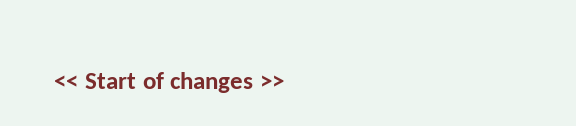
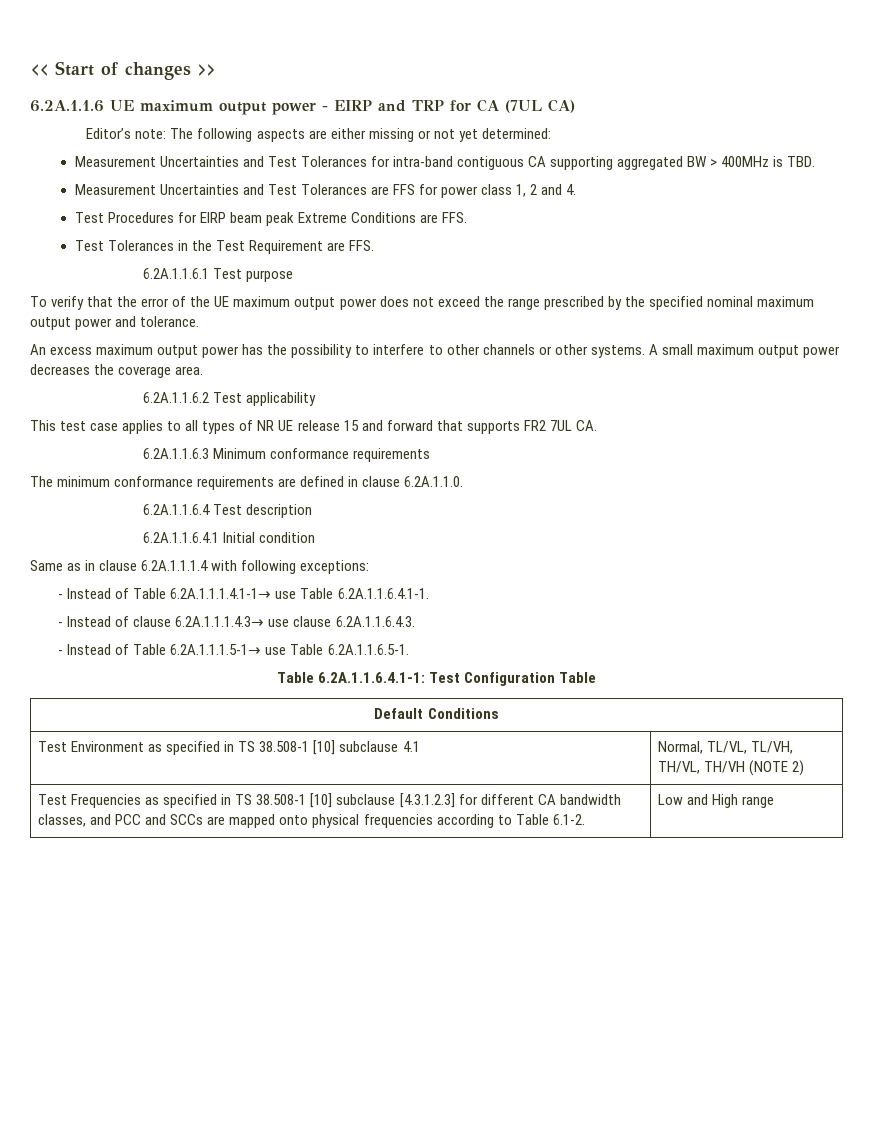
(284, 82) none -> [30,99,575,115] [86,128,551,142] [74,156,816,170] [74,184,577,198] [74,212,468,226] [74,240,374,254] [142,268,293,282] [30,296,815,310] [30,316,200,330] [30,344,840,358] [30,364,204,378] [142,392,316,406] [30,420,597,434] [142,448,430,462] [30,476,464,490] [142,504,312,518] [142,532,315,543] [30,560,370,574] [58,588,429,599] [58,616,415,627] [58,644,409,655] [276,672,597,686] [374,708,499,719] [38,740,420,755] [658,741,794,754] [658,760,805,776] [38,793,621,808] [38,814,585,828] [658,794,775,808] // 6.2A.1.1.6 UE maximum output power - EIRP and TRP for CA (7UL CA) // Editor’s note: The following aspects are either missing or not yet determined: // Measurement Uncertainties and Test Tolerances for intra-band contiguous CA supporting aggregated BW > 400MHz is TBD. // Measurement Uncertainties and Test Tolerances are FFS for power class 1, 2 and 4. // Test Procedures for EIRP beam peak Extreme Conditions are FFS. // Test Tolerances in the Test Requirement are FFS. // 6.2A.1.1.6.1 Test purpose // To verify that the error of the UE maximum output power does not exceed the range prescribed by the specified nominal maximum output power and tolerance. // An excess maximum output power has the possibility to interfere to other channels or other systems. A small maximum output power decreases the coverage area. // 6.2A.1.1.6.2 Test applicability // This test case applies to all types of NR UE release 15 and forward that supports FR2 7UL CA. // 6.2A.1.1.6.3 Minimum conformance requirements // The minimum conformance requirements are defined in clause 6.2A.1.1.0. // 6.2A.1.1.6.4 Test description // 6.2A.1.1.6.4.1 Initial condition // Same as in clause 6.2A.1.1.1.4 with following exceptions: // - Instead of Table 6.2A.1.1.1.4.1-1→ use Table 6.2A.1.1.6.4.1-1. // - Instead of clause 6.2A.1.1.1.4.3→ use clause 6.2A.1.1.6.4.3. // - Instead of Table 6.2A.1.1.1.5-1→ use Table 6.2A.1.1.6.5-1. // Table 6.2A.1.1.6.4.1-1: Test Configuration Table // Default Conditions // Test Environment as specified in TS 38.508-1 [10] subclause 4.1 | Normal, TL/VL, TL/VH, TH/VL, TH/VH (NOTE 2) // Test Frequencies as specified in TS 38.508-1 [10] subclause [4.3.1.2.3] for different CA bandwidth classes, and PCC and SCCs are mapped onto physical frequencies according to Table 6.1-2. | Low and High range

